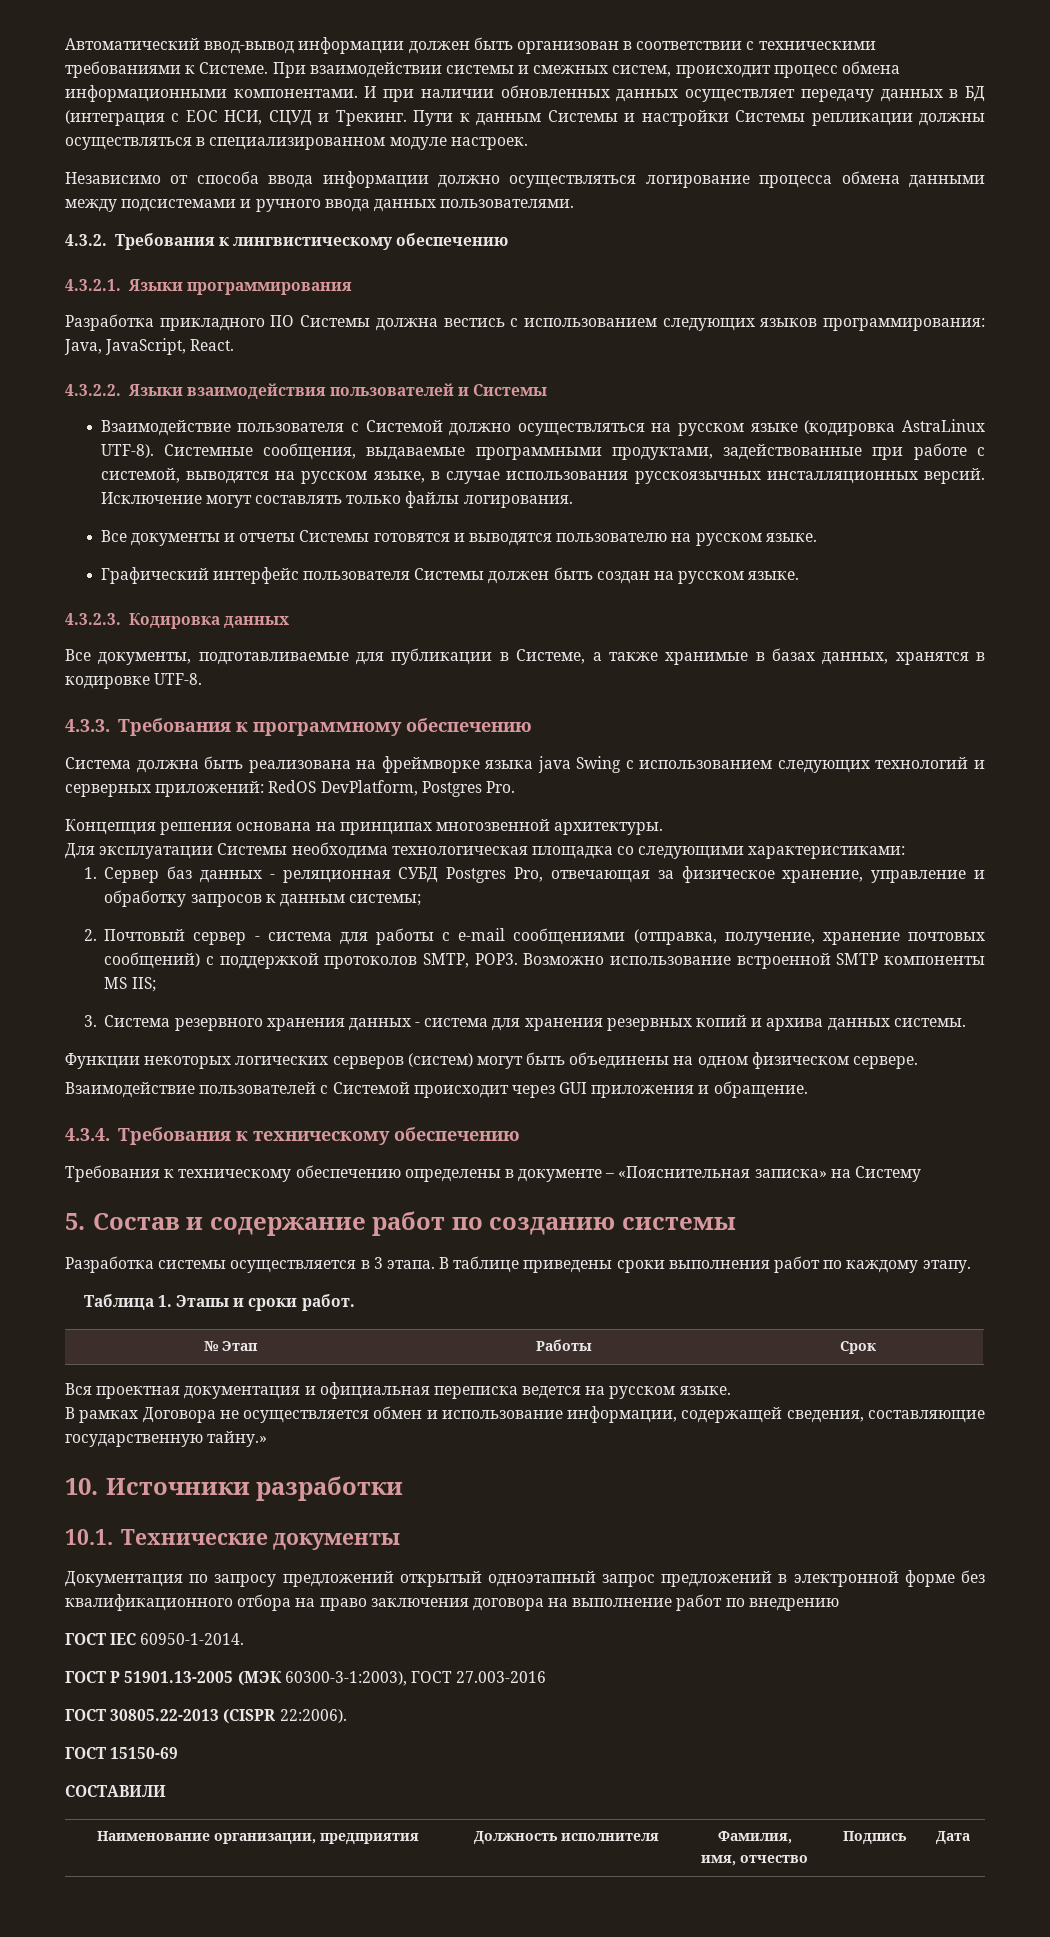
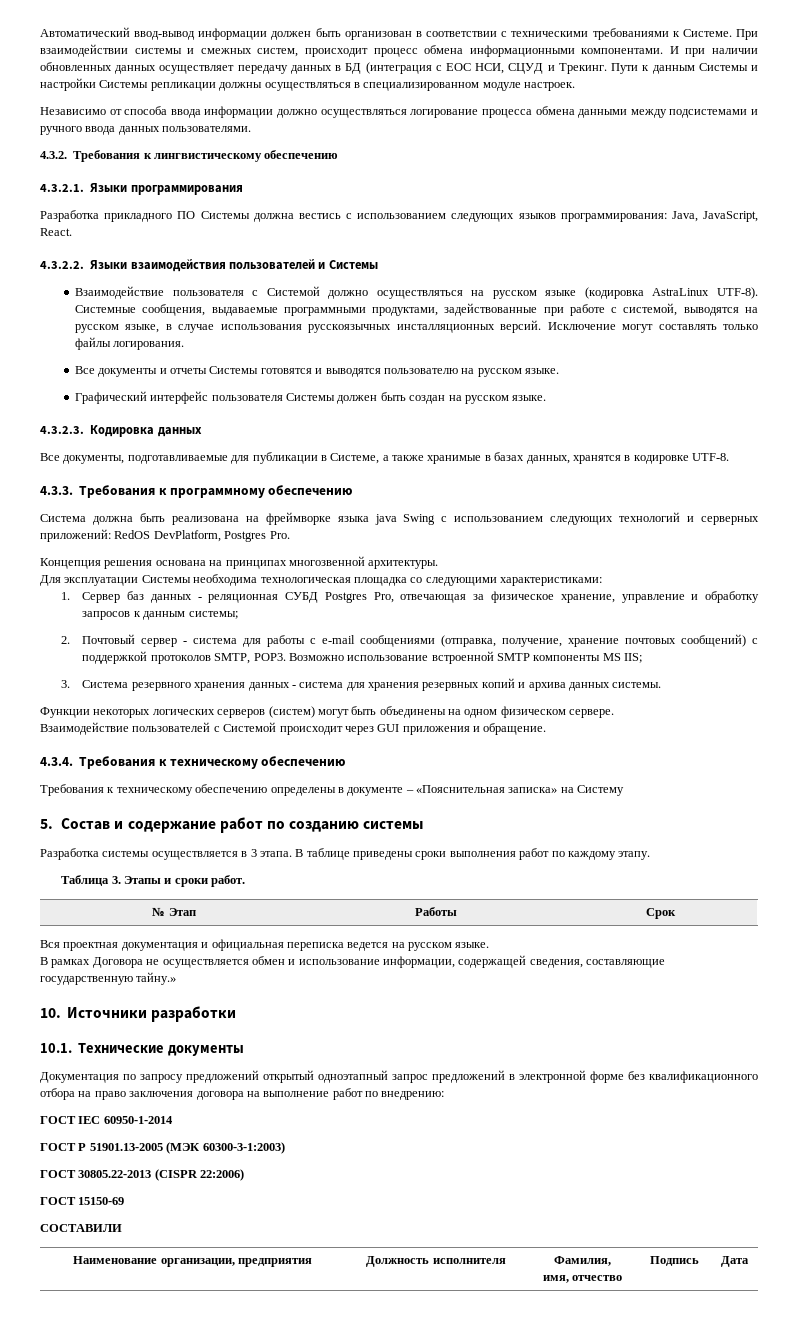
[157,1295,172,1307] 1. -> [111,876,121,884] 3.
[748,1598,839,1611] внедрению -> [381,1091,445,1100] внедрению:
[140,1633,245,1645] 60950-1-2014. -> [103,1116,173,1124] 60950-1-2014
[284,1671,547,1686] 60300-3-1:2003), ГОСТ 27.003-2016 -> [202,1142,285,1154] 60300-3-1:2003)
[279,1709,347,1723] 22:2006). -> [200,1169,245,1181] 22:2006)

